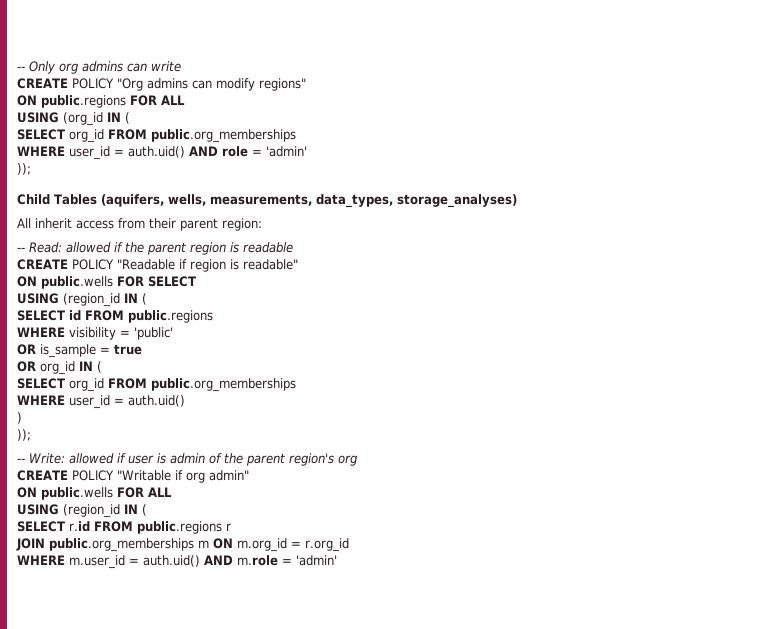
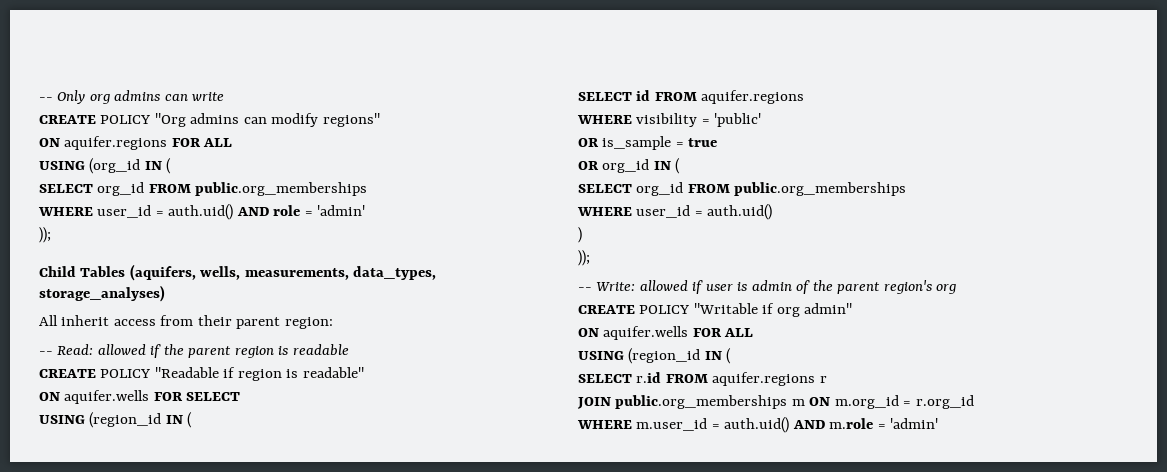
[41,95,126,108] public.regions -> [64,136,168,150] aquifer.regions
[41,276,113,289] public.wells -> [64,390,150,404] aquifer.wells
[128,310,213,323] public.regions -> [701,90,805,104] aquifer.regions
[41,487,113,500] public.wells -> [603,326,689,340] aquifer.wells
[136,521,222,534] public.regions -> [712,372,816,386] aquifer.regions

